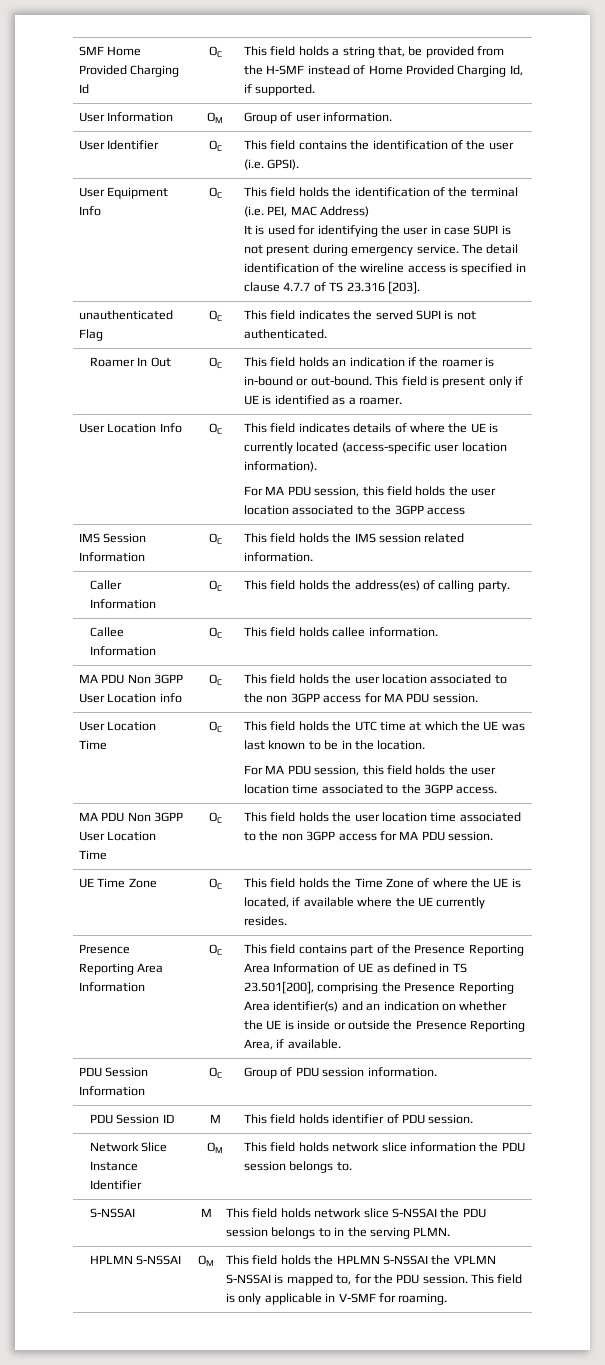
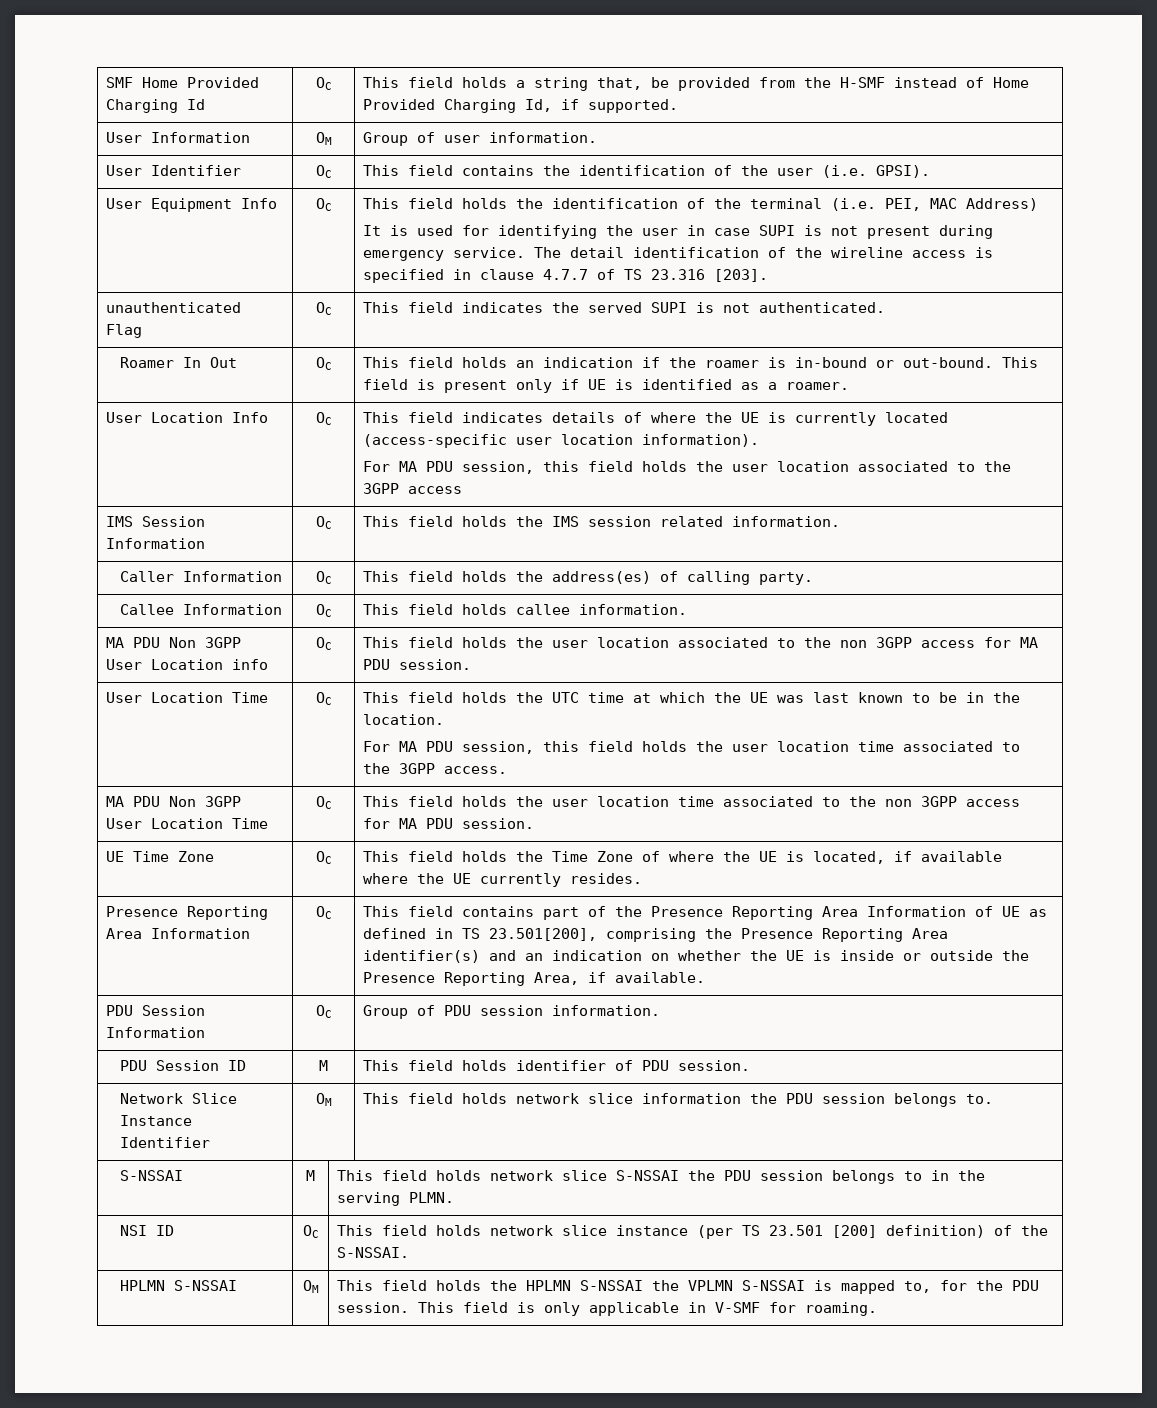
(451, 1231) none -> [119,1225,174,1236] [302,1225,319,1238] [337,1225,1049,1239] [337,1247,410,1258] // NSI ID | OC | This field holds network slice instance (per TS 23.501 [200] definition) of the S-NSSAI.

